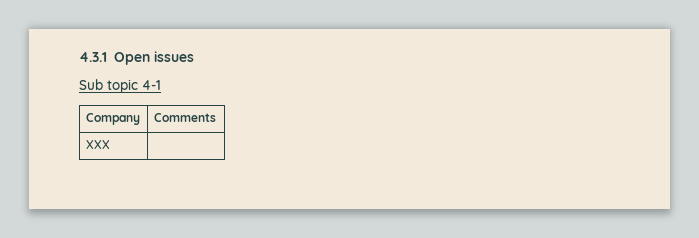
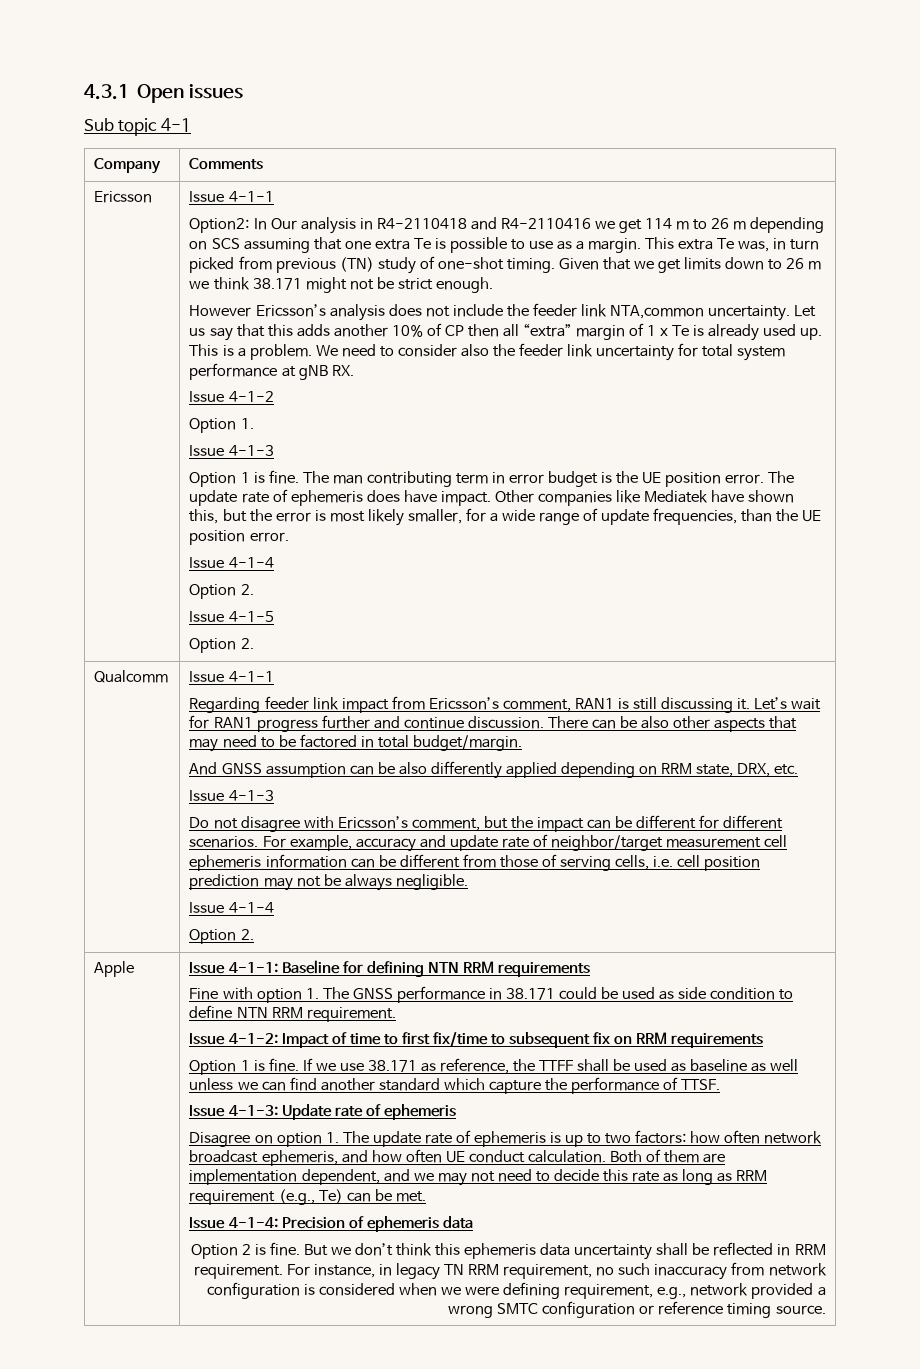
[85,140,110,149] XXX | -> [94,191,153,203] [189,191,274,202] [189,217,825,234] [189,237,820,253] [189,256,822,274] [189,277,493,293] [189,303,817,321] [189,323,823,341] [189,343,786,361] [189,363,354,380] [189,391,274,402] [189,418,254,433] [189,445,274,456] [189,470,795,487] [189,489,795,506] [189,508,822,526] [189,530,289,545] [189,557,274,568] [189,584,254,599] [189,611,274,622] [189,638,254,653] [94,670,169,683] [189,671,274,682] [189,696,822,713] [189,715,798,732] [189,734,522,752] [189,761,799,779] [189,790,274,801] [189,815,784,832] [189,834,787,852] [189,854,761,871] [189,874,468,891] [189,902,274,913] [189,929,254,944] [94,961,135,977] [189,960,590,977] [189,986,794,1003] [189,1005,396,1022] [189,1032,764,1048] [189,1058,799,1075] [189,1077,721,1094] [189,1104,456,1120] [189,1130,823,1147] [189,1149,726,1166] [189,1169,768,1186] [189,1189,426,1205] [189,1216,473,1232] [190,1242,826,1260] [193,1262,827,1280] [206,1282,826,1299] [448,1301,826,1318] Ericsson | Issue 4-1-1 // Option2: In Our analysis in R4-2110418 and R4-2110416 we get 114 m to 26 m depending on SCS assuming that one extra Te is possible to use as a margin. This extra Te was, in turn picked from previous (TN) study of one-shot timing. Given that we get limits down to 26 m we think 38.171 might not be strict enough. // However Ericsson’s analysis does not include the feeder link NTA,common uncertainty. Let us say that this adds another 10% of CP then all “extra” margin of 1 x Te is already used up. This is a problem. We need to consider also the feeder link uncertainty for total system performance at gNB RX. // Issue 4-1-2 // Option 1. // Issue 4-1-3 // Option 1 is fine. The man contributing term in error budget is the UE position error. The update rate of ephemeris does have impact. Other companies like Mediatek have shown this, but the error is most likely smaller, for a wide range of update frequencies, than the UE position error. // Issue 4-1-4 // Option 2. // Issue 4-1-5 // Option 2. // Qualcomm | Issue 4-1-1 // Regarding feeder link impact from Ericsson’s comment, RAN1 is still discussing it. Let’s wait for RAN1 progress further and continue discussion. There can be also other aspects that may need to be factored in total budget/margin. // And GNSS assumption can be also differently applied depending on RRM state, DRX, etc. // Issue 4-1-3 // Do not disagree with Ericsson’s comment, but the impact can be different for different scenarios. For example, accuracy and update rate of neighbor/target measurement cell ephemeris information can be different from those of serving cells, i.e. cell position prediction may not be always negligible. // Issue 4-1-4 // Option 2. // Apple | Issue 4-1-1: Baseline for defining NTN RRM requirements // Fine with option 1. The GNSS performance in 38.171 could be used as side condition to define NTN RRM requirement. // Issue 4-1-2: Impact of time to first fix/time to subsequent fix on RRM requirements // Option 1 is fine. If we use 38.171 as reference, the TTFF shall be used as baseline as well unless we can find another standard which capture the performance of TTSF. // Issue 4-1-3: Update rate of ephemeris // Disagree on option 1. The update rate of ephemeris is up to two factors: how often network broadcast ephemeris, and how often UE conduct calculation. Both of them are implementation dependent, and we may not need to decide this rate as long as RRM requirement (e.g., Te) can be met. // Issue 4-1-4: Precision of ephemeris data // Option 2 is fine. But we don’t think this ephemeris data uncertainty shall be reflected in RRM requirement. For instance, in legacy TN RRM requirement, no such inaccuracy from network configuration is considered when we were defining requirement, e.g., network provided a wrong SMTC configuration or reference timing source.

